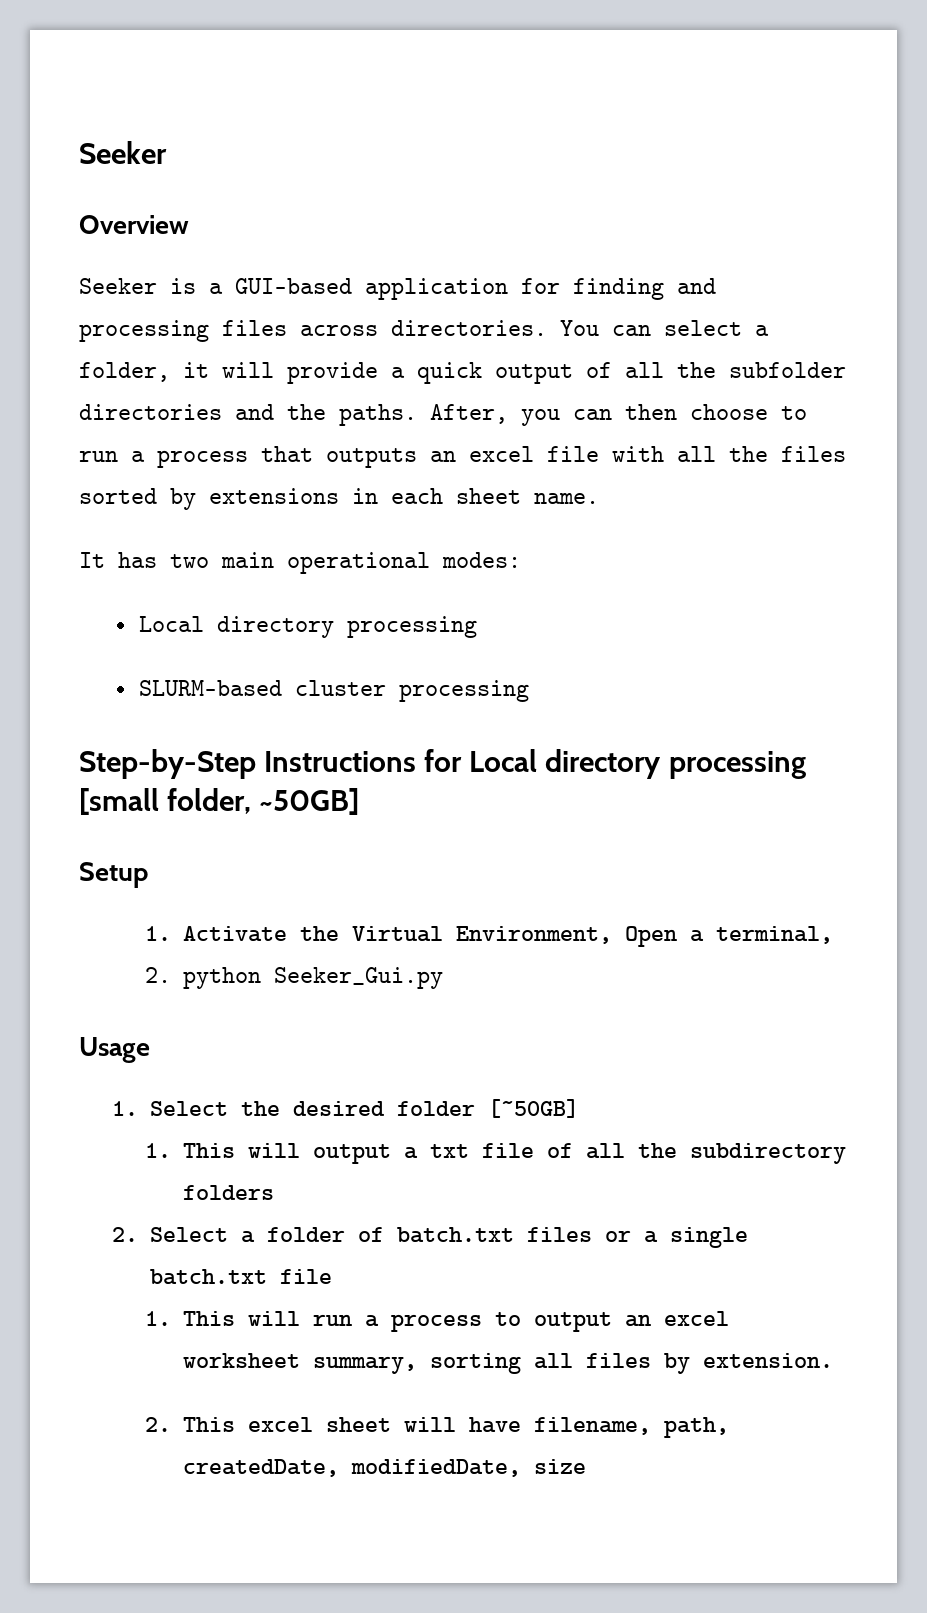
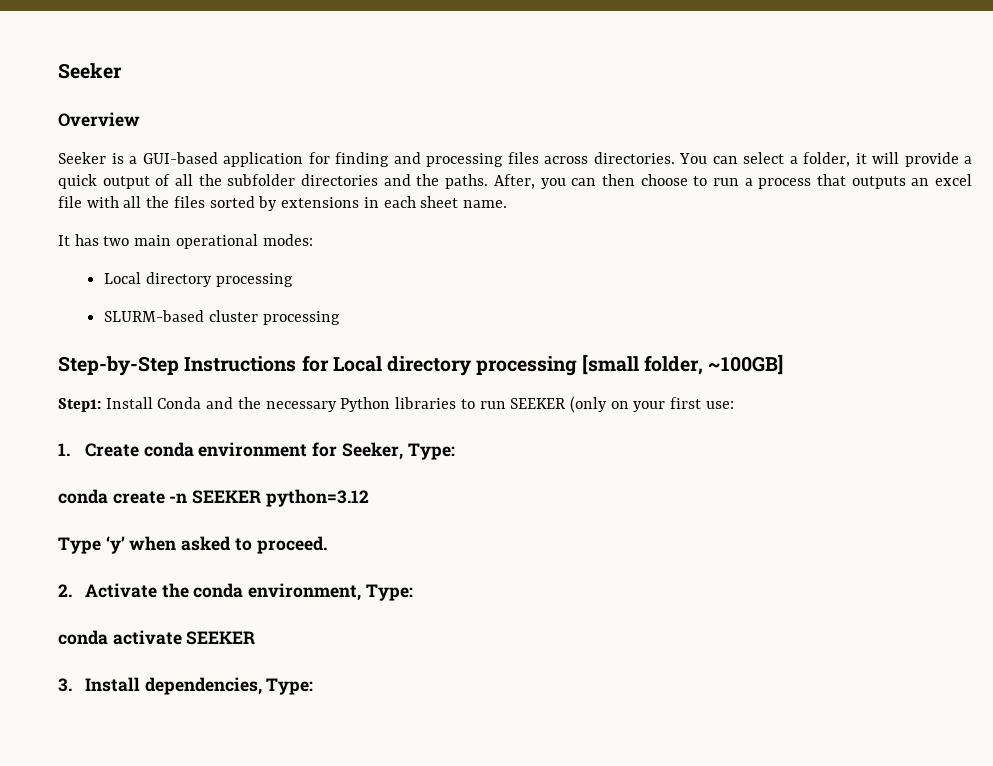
[259,788,360,815] [79,862,148,888] [144,926,833,947] [144,967,443,989] [79,1037,150,1063] [111,1099,580,1118] [144,1143,846,1164] [182,1185,274,1200] [111,1227,749,1248] [150,1269,333,1285] [144,1311,729,1332] [182,1353,833,1374] [144,1417,729,1438] [182,1459,586,1477] ~50GB] // Setup // 1. Activate the Virtual Environment, Open a terminal, // 2. python Seeker_Gui.py // Usage // 1. Select the desired folder [~50GB] // 1. This will output a txt file of all the subdirectory folders // 2. Select a folder of batch.txt files or a single batch.txt file // 1. This will run a process to output an excel worksheet summary, sorting all files by extension. // 2. This excel sheet will have filename, path, createdDate, modifiedDate, size -> [708,354,784,375] [58,396,734,413] [58,442,455,460] [58,489,369,507] [58,536,327,554] [58,583,413,601] [58,630,256,645] [58,677,314,695] ~100GB] // Step1: Install Conda and the necessary Python libraries to run SEEKER (only on your first use: // 1. Create conda environment for Seeker, Type: // conda create -n SEEKER python=3.12 // Type ‘y’ when asked to proceed. // 2. Activate the conda environment, Type: // conda activate SEEKER // 3. Install dependencies, Type:

